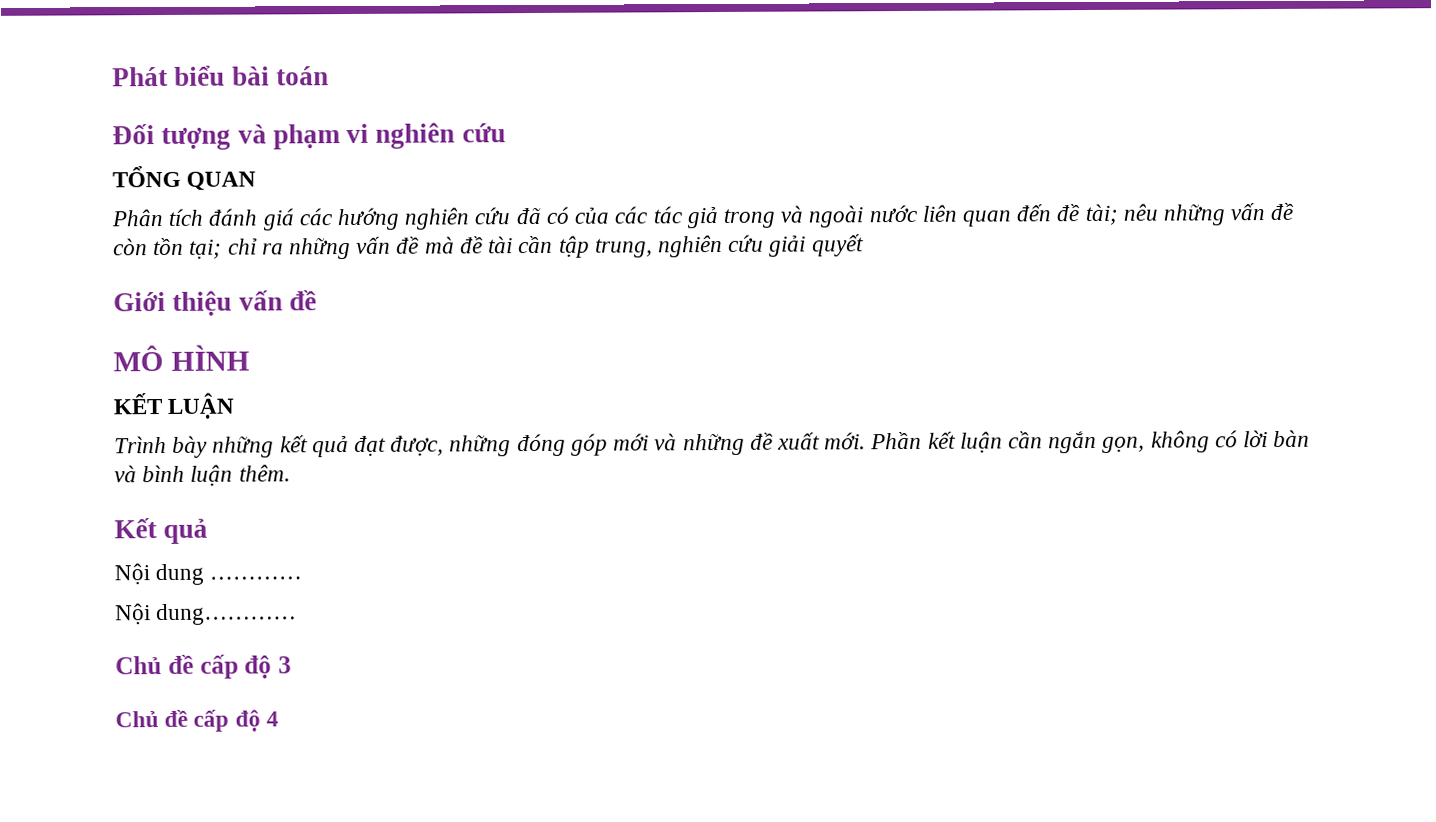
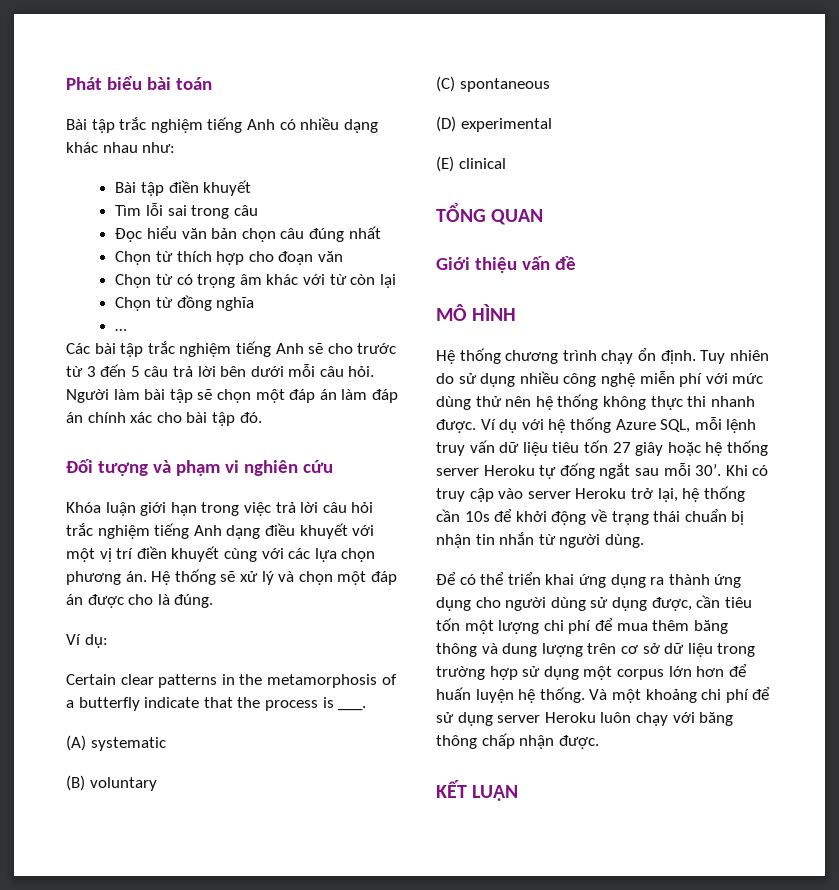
(329, 76) none -> [66,117,378,133] [66,142,176,153] [115,180,252,196] [115,203,258,219] [115,226,381,242] [115,251,343,265] [115,274,396,288] [115,295,255,311] [115,329,128,331] [66,341,397,357] [66,364,375,377] [66,389,398,403] [66,412,262,426] // Bài tập trắc nghiệm tiếng Anh có nhiều dạng khác nhau như: // Bài tập điền khuyết // Tìm lỗi sai trong câu // Đọc hiểu văn bản chọn câu đúng nhất // Chọn từ thích hợp cho đoạn văn // Chọn từ có trọng âm khác với từ còn lại // Chọn từ đồng nghĩa // … // Các bài tập trắc nghiệm tiếng Anh sẽ cho trước từ 3 đến 5 câu trả lời bên dưới mỗi câu hỏi. Người làm bài tập sẽ chọn một đáp án làm đáp án chính xác cho bài tập đó.
[112,165,257,191] [111,202,1295,231] [113,234,864,260] TỔNG QUAN // Phân tích đánh giá các hướng nghiên cứu đã có của các tác giả trong và ngoài nước liên quan đến đề tài; nêu những vấn đề còn tồn tại; chỉ ra những vấn đề mà đề tài cần tập trung, nghiên cứu giải quyết -> [66,502,374,516] [66,523,375,539] [66,546,376,562] [66,569,397,585] [66,594,214,608] [66,634,108,648] [66,674,397,688] [66,697,367,711] [66,735,166,751] [66,775,157,791] [436,76,550,92] [436,116,552,132] [436,156,506,172] [436,203,544,225] Khóa luận giới hạn trong việc trả lời câu hỏi trắc nghiệm tiếng Anh dạng điều khuyết với một vị trí điền khuyết cùng với các lựa chọn phương án. Hệ thống sẽ xử lý và chọn một đáp án được cho là đúng. // Ví dụ: // Certain clear patterns in the metamorphosis of a butterfly indicate that the process is ___. // (A) systematic // (B) voluntary // (C) spontaneous // (D) experimental // (E) clinical // TỔNG QUAN
[113,392,236,419] [114,429,1311,458] [114,464,291,486] [114,518,209,545] [114,563,303,586] [115,603,298,626] [115,654,292,679] [115,709,279,732] KẾT LUẬN // Trình bày những kết quả đạt được, những đóng góp mới và những đề xuất mới. Phần kết luận cần ngắn gọn, không có lời bàn và bình luận thêm. // Kết quả // Nội dung ………… // Nội dung………… // Chủ đề cấp độ 3 // Chủ đề cấp độ 4 -> [436,348,769,364] [436,371,764,387] [436,394,755,410] [436,417,757,433] [436,440,768,456] [436,463,769,479] [436,486,745,502] [436,509,745,525] [436,532,644,548] [436,572,742,588] [436,595,752,611] [436,618,728,634] [436,643,756,657] [436,664,747,680] [436,687,771,703] [436,712,734,726] [436,733,599,749] [436,780,519,801] Hệ thống chương trình chạy ổn định. Tuy nhiên do sử dụng nhiều công nghệ miễn phí với mức dùng thử nên hệ thống không thực thi nhanh được. Ví dụ với hệ thống Azure SQL, mỗi lệnh truy vấn dữ liệu tiêu tốn 27 giây hoặc hệ thống server Heroku tự đống ngắt sau mỗi 30’. Khi có truy cập vào server Heroku trở lại, hệ thống cần 10s để khởi động về trạng thái chuẩn bị nhận tin nhắn từ người dùng. // Để có thể triển khai ứng dụng ra thành ứng dụng cho người dùng sử dụng được, cần tiêu tốn một lượng chi phí để mua thêm băng thông và dung lượng trên cơ sở dữ liệu trong trường hợp sử dụng một corpus lớn hơn để huấn luyện hệ thống. Và một khoảng chi phí để sử dụng server Heroku luôn chạy với băng thông chấp nhận được. // KẾT LUẬN

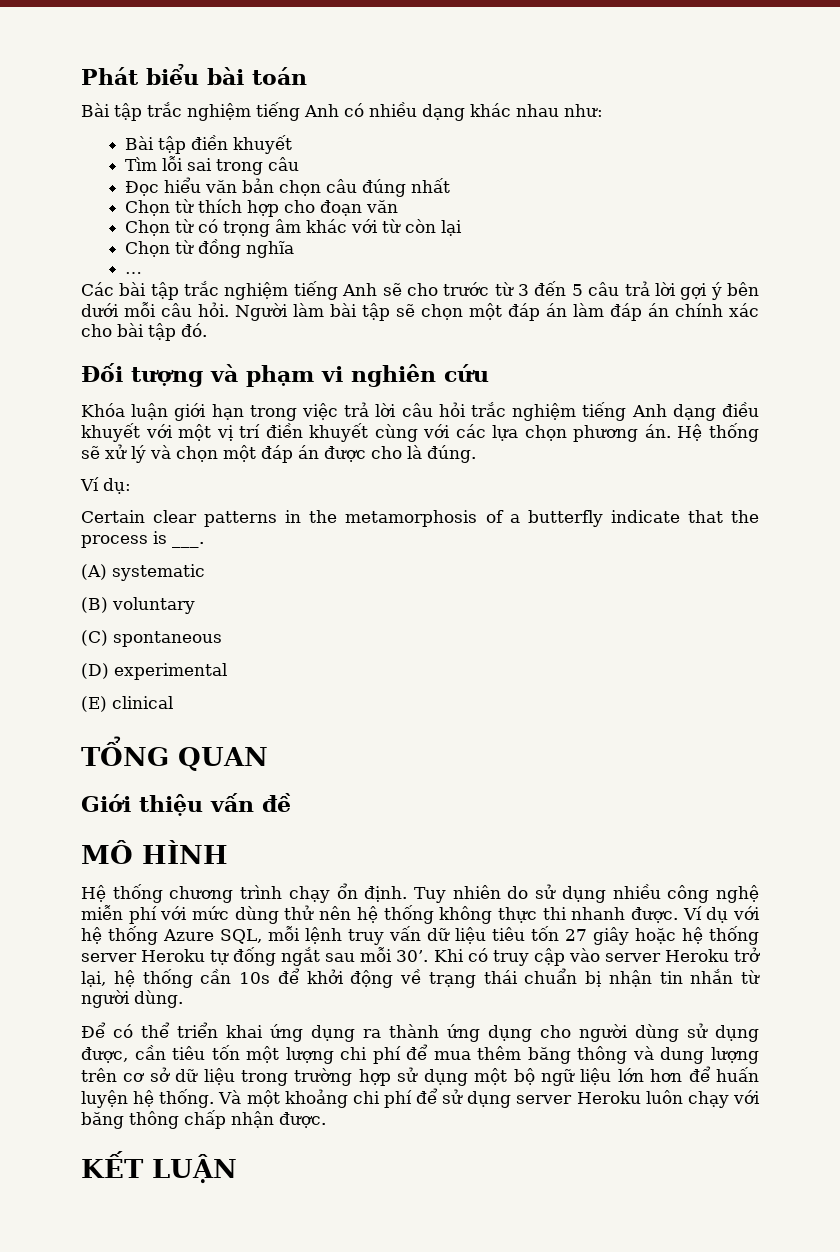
(216, 371) none -> [680,282,722,300] gợi ý
[616,669,664,680] corpus -> [513,1068,612,1086] bộ ngữ liệu

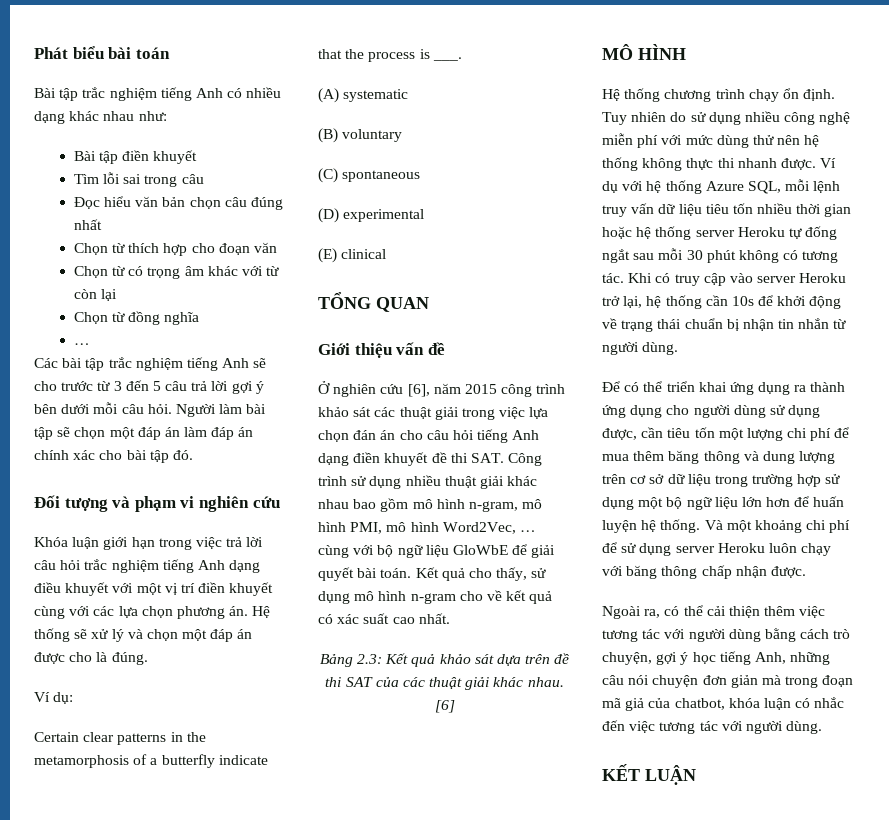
(291, 802) none -> [318,381,566,397] [318,407,549,420] [318,429,540,443] [318,452,543,466] [318,475,538,489] [318,498,543,512] [318,522,536,534] [318,544,556,558] [318,567,547,581] [318,590,553,604] [318,613,450,624] [319,653,570,667] [325,677,564,690] [434,700,455,713] // Ở nghiên cứu [6], năm 2015 công trình khảo sát các thuật giải trong việc lựa chọn đán án cho câu hỏi tiếng Anh dạng điền khuyết đề thi SAT. Công trình sử dụng nhiều thuật giải khác nhau bao gồm mô hình n-gram, mô hình PMI, mô hình Word2Vec, … cùng với bộ ngữ liệu GloWbE để giải quyết bài toán. Kết quả cho thấy, sử dụng mô hình n-gram cho về kết quả có xác suất cao nhất. // Bảng 2.3: Kết quả khảo sát dựa trên đề thi SAT của các thuật giải khác nhau. [6]
[565,927,629,945] 27 giây -> [757,203,852,217] nhiều thời gian
[396,950,429,962] 30’. -> [686,250,839,263] [602,273,624,283] 30 phút không có tương tác.
(326, 1120) none -> [602,605,826,619] [602,628,851,642] [602,651,831,665] [602,675,854,688] [602,697,845,711] [602,720,823,734] // Ngoài ra, có thể cải thiện thêm việc tương tác với người dùng bằng cách trò chuyện, gợi ý học tiếng Anh, những câu nói chuyện đơn giản mà trong đoạn mã giả của chatbot, khóa luận có nhắc đến việc tương tác với người dùng.

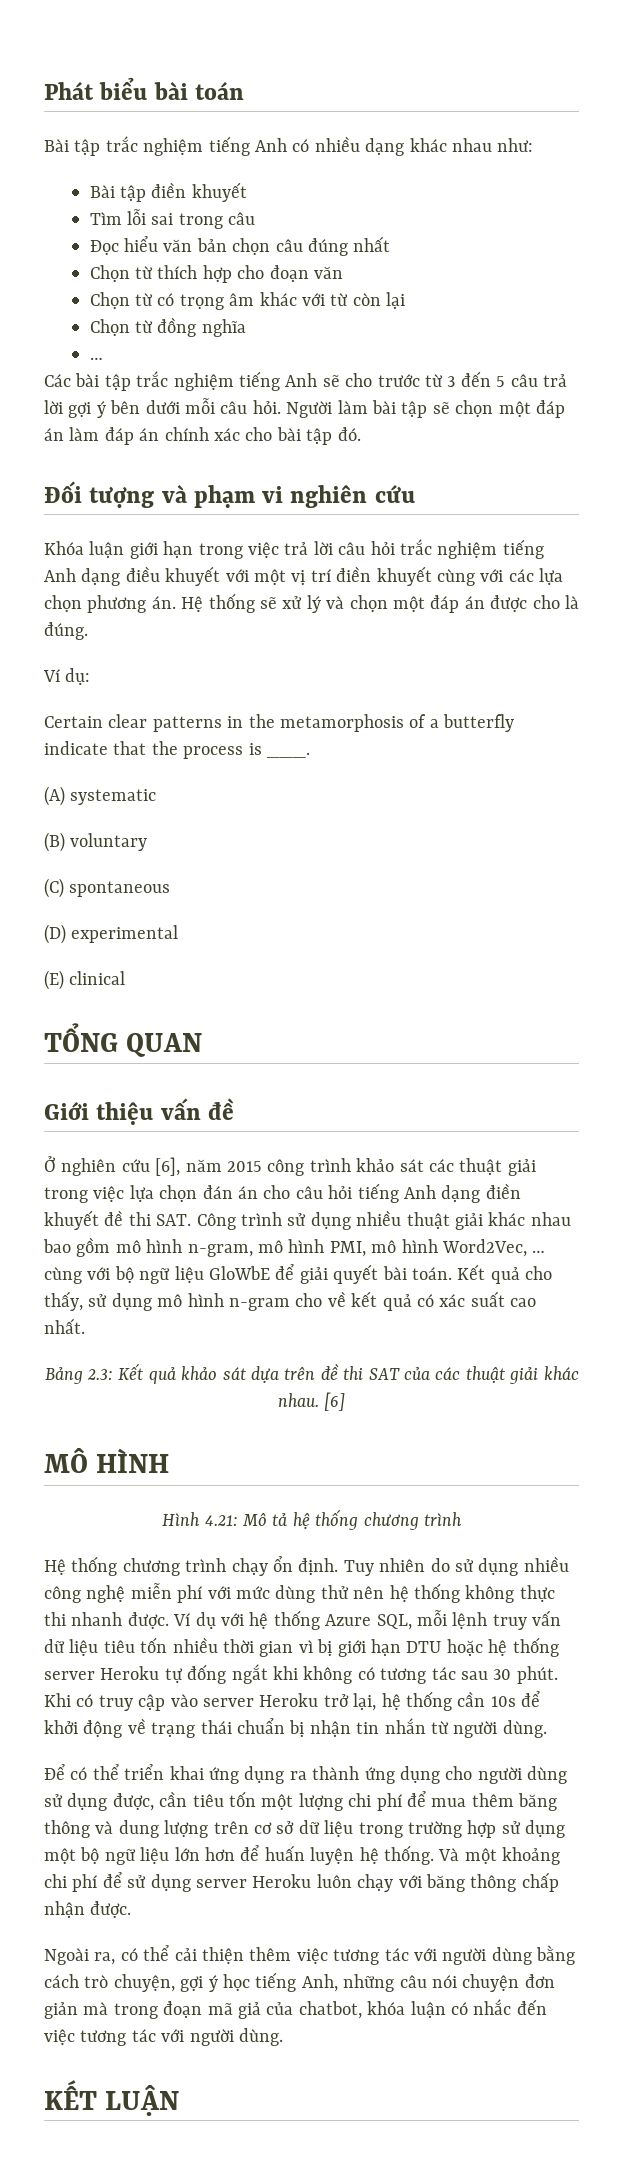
(686, 52) none -> [162,1509,462,1530] // Hình 4.21: Mô tả hệ thống chương trình
(852, 210) none -> [298,1639,442,1657] vì bị giới hạn DTU
[633,248,839,263] [602,273,624,283] sau mỗi 30 phút không có tương tác. -> [273,1666,558,1684] khi không có tương tác sau 30 phút.

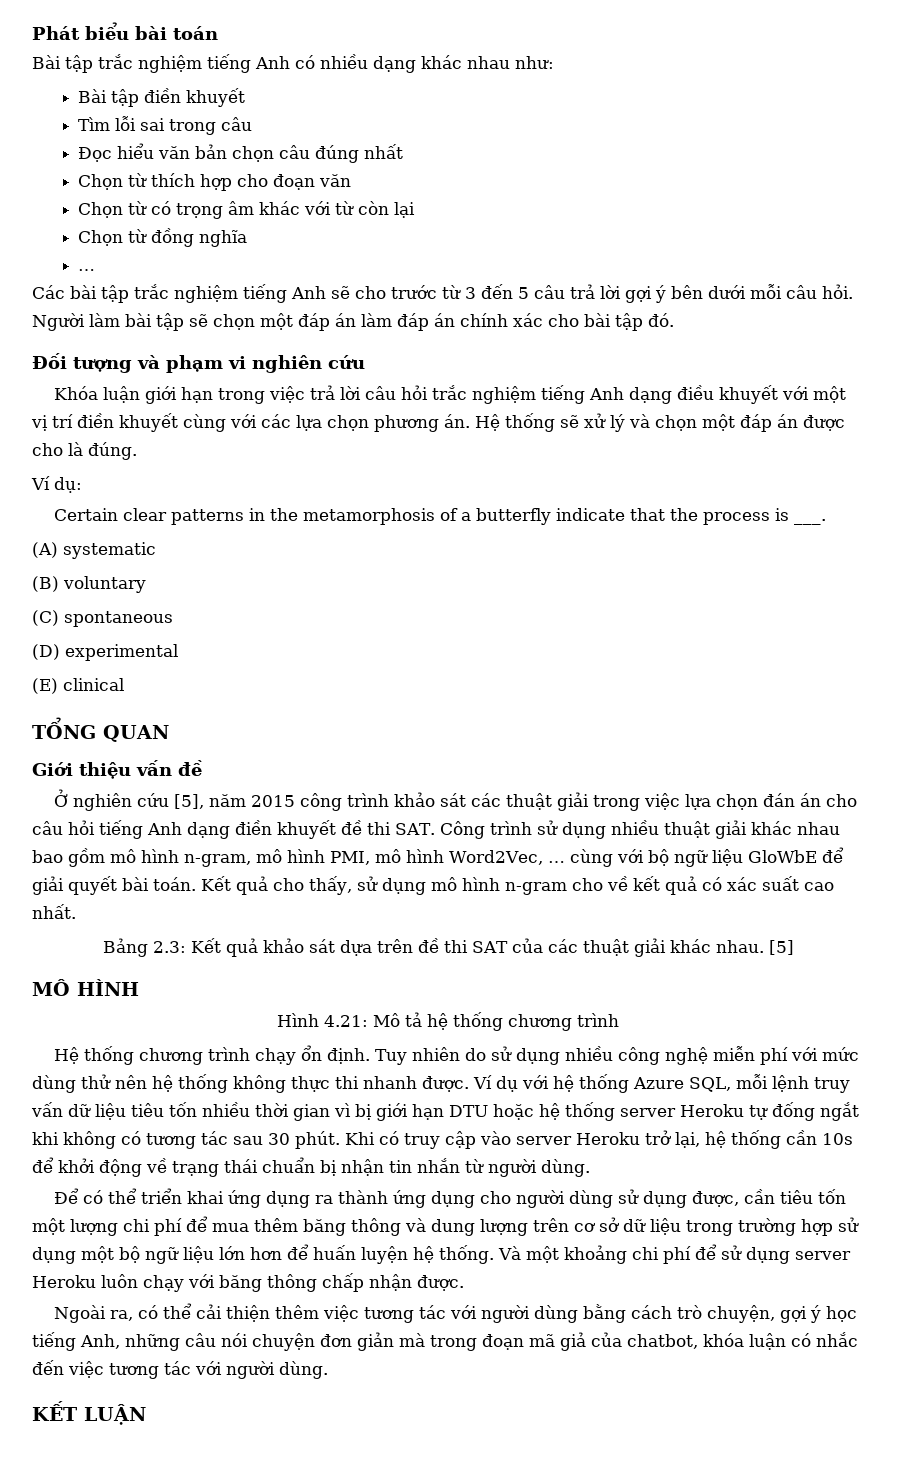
[155,1157,181,1176] [6], -> [173,794,204,809] [5],
[324,1392,346,1411] [6] -> [768,940,794,955] [5]

